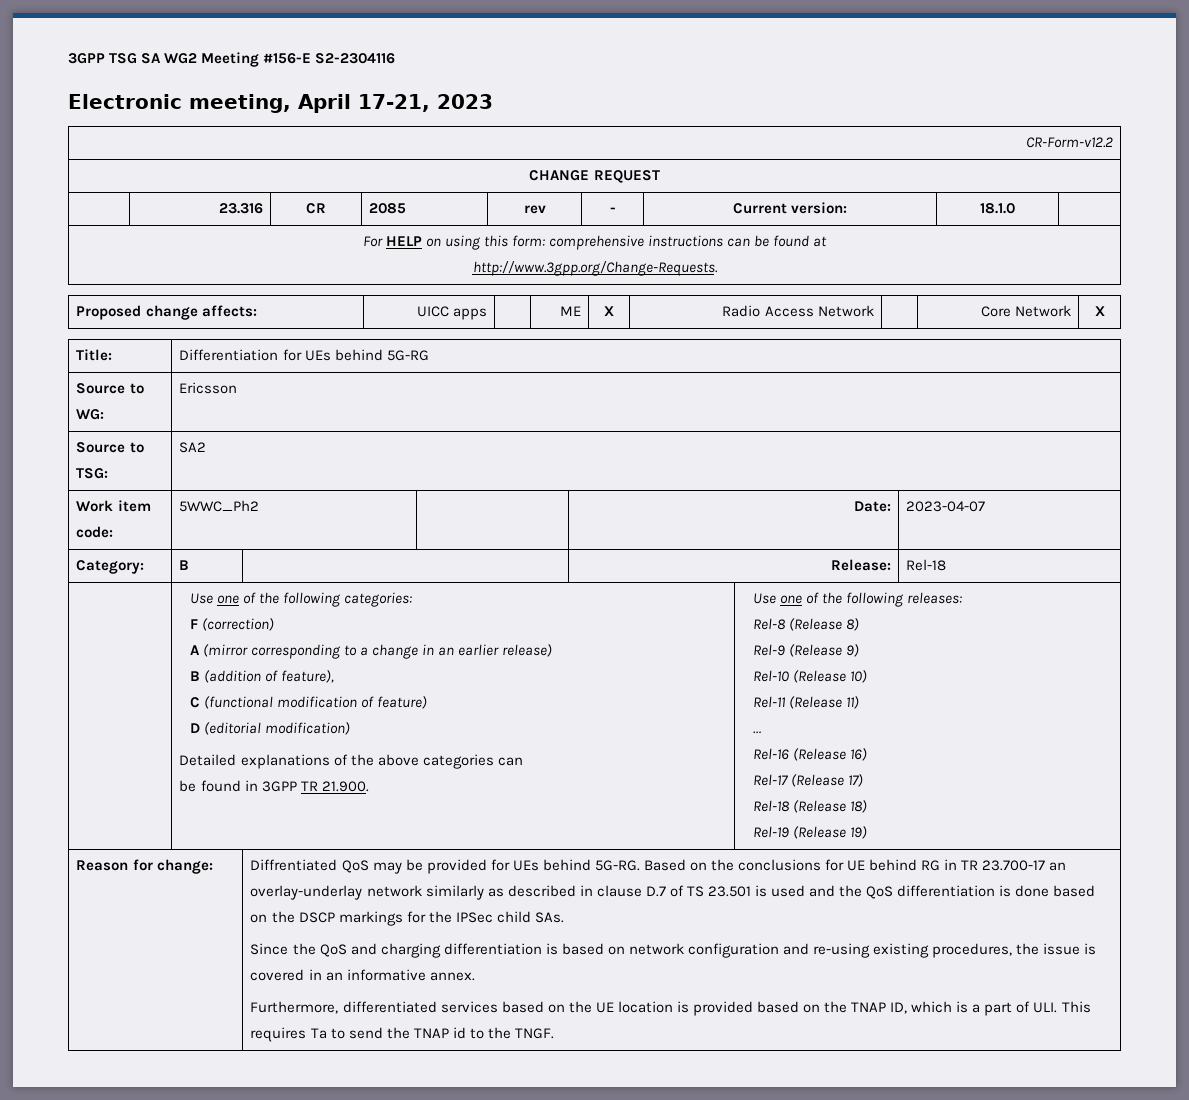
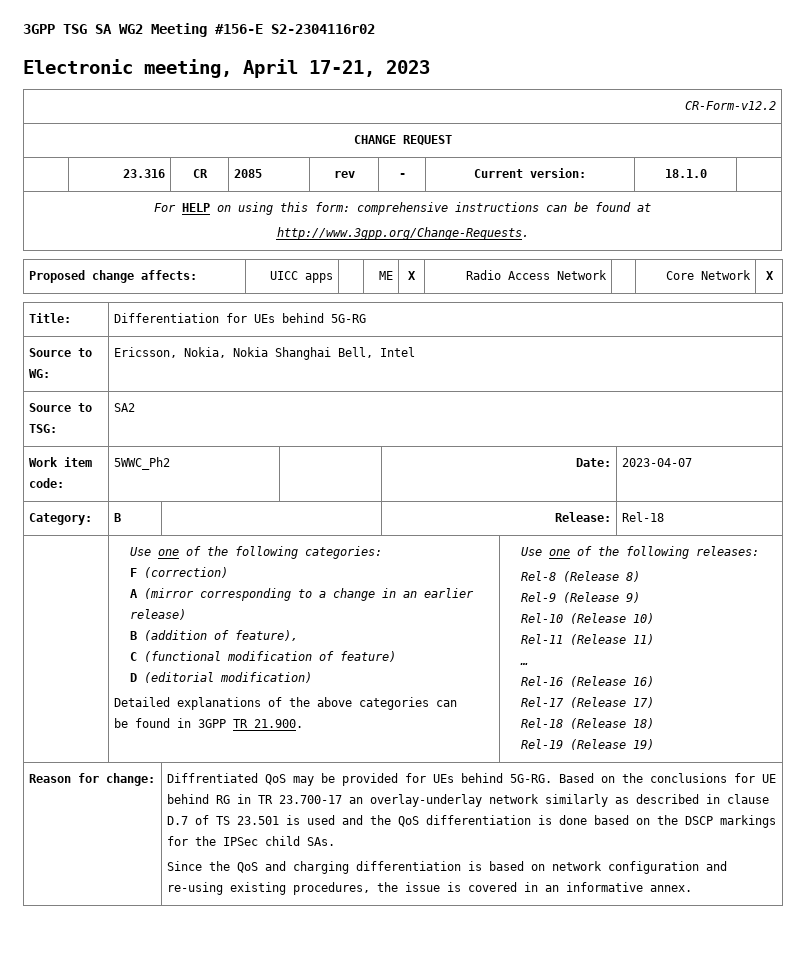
[315,53,396,64] S2-2304116 -> [271,24,375,34] S2-2304116r02
[179,382,238,394] Ericsson -> [114,347,416,360] Ericsson, Nokia, Nokia Shanghai Bell, Intel
[250,1001,1091,1016] [250,1027,554,1042] // Furthermore, differentiated services based on the UE location is provided based on the TNAP ID, which is a part of ULI. This requires Ta to send the TNAP id to the TNGF. -> (693, 888) none

